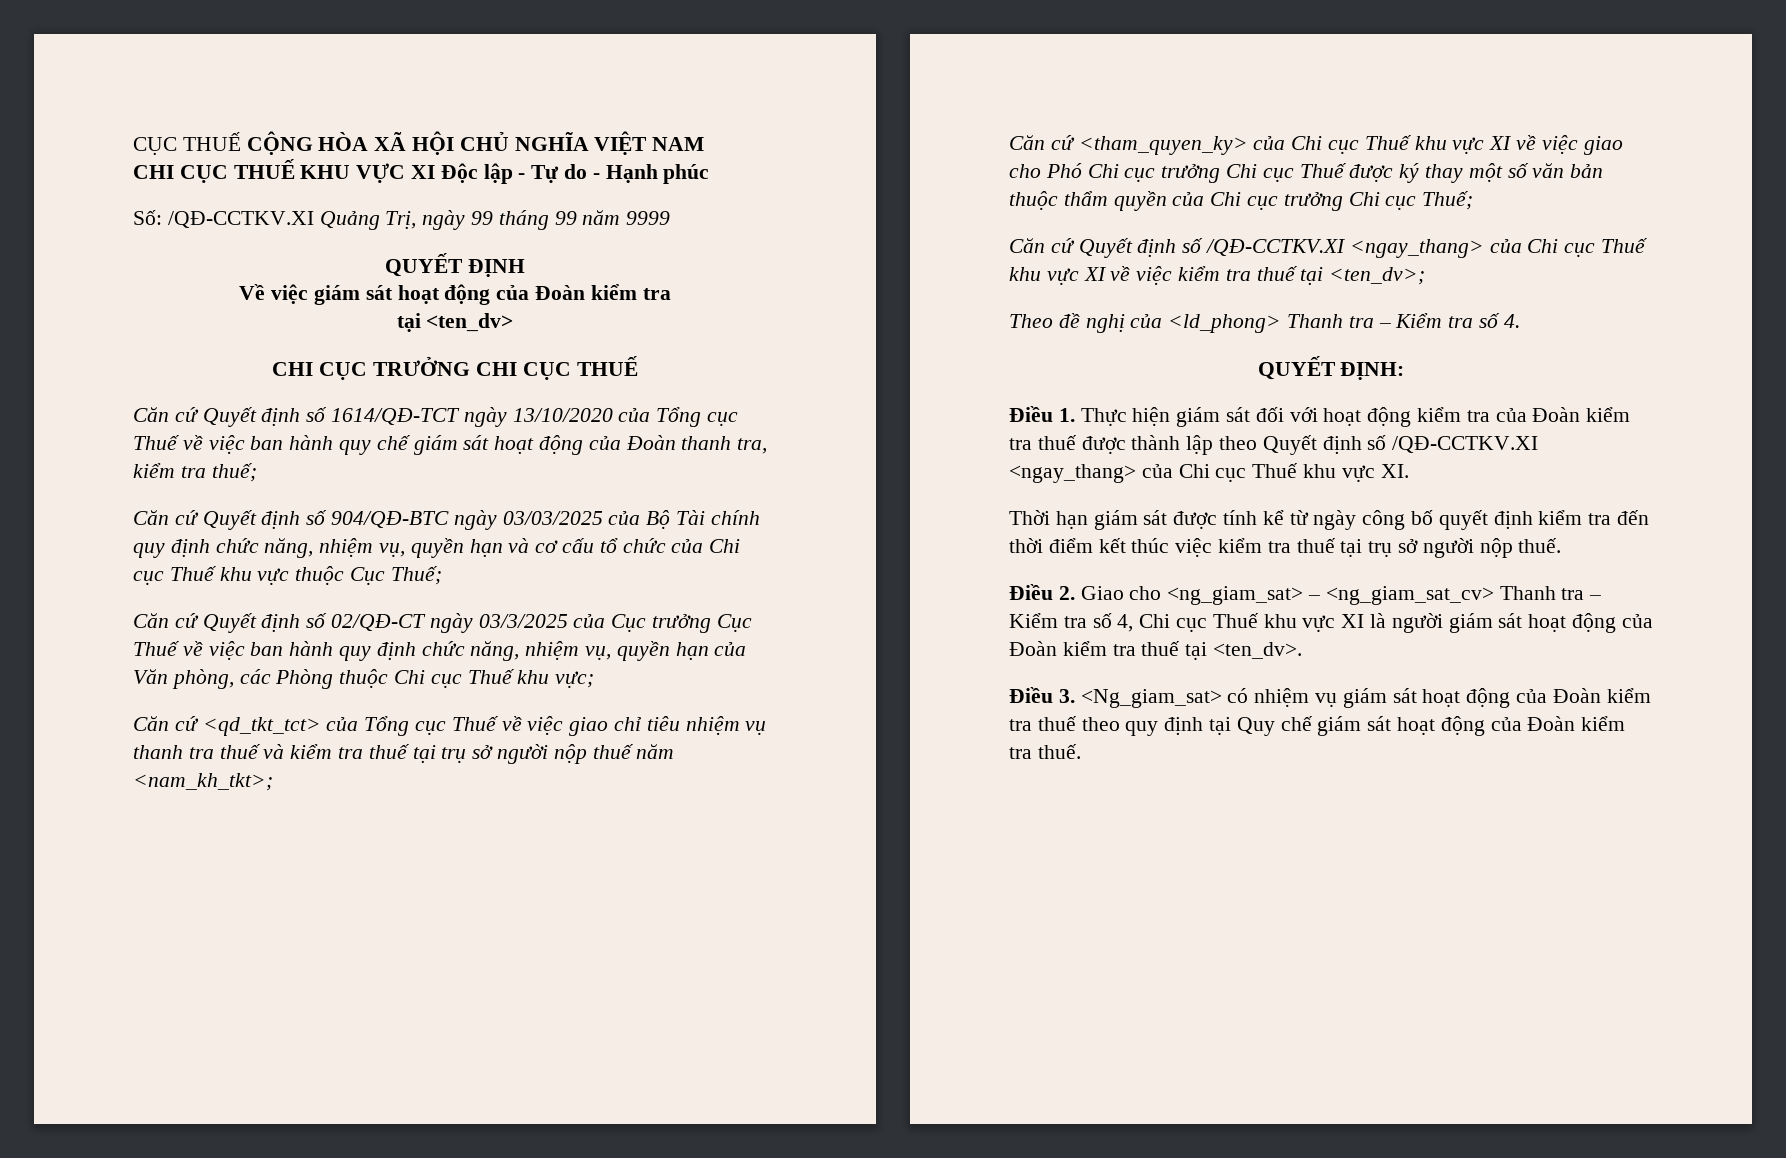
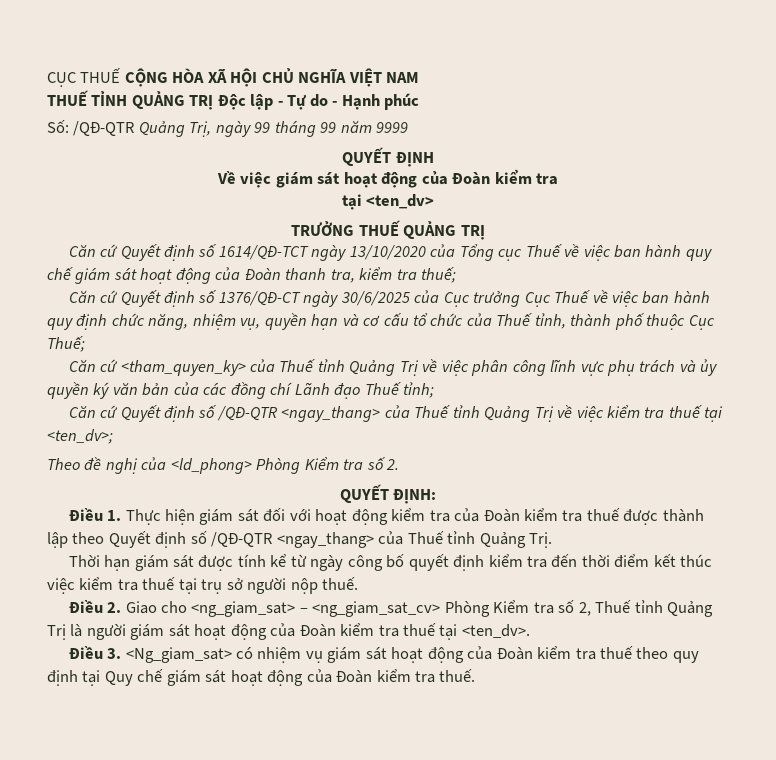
[133,159,436,183] CHI CỤC THUẾ KHU VỰC XI -> [47,90,214,110] THUẾ TỈNH QUẢNG TRỊ
[167,211,314,228] /QĐ-CCTKV.XI -> [73,121,135,136] /QĐ-QTR
[272,356,638,380] CHI CỤC TRƯỞNG CHI CỤC THUẾ -> [291,220,485,240] TRƯỞNG THUẾ QUẢNG TRỊ
[331,510,760,530] [133,538,741,558] [133,566,442,585] [133,613,568,633] 904/QĐ-BTC ngày 03/03/2025 của Bộ Tài chính quy định chức năng, nhiệm vụ, quyền hạn và cơ cấu tổ chức của Chi cục Thuế khu vực thuộc Cục Thuế; // Căn cứ Quyết định số 02/QĐ-CT ngày 03/3/2025 -> [218,291,410,307] 1376/QĐ-CT ngày 30/6/2025
[714,642,747,656] [133,669,595,689] [133,716,767,736] [133,744,675,764] [133,773,273,791] [1009,135,1623,155] [1009,163,1604,183] [1009,191,1474,211] [1009,238,1649,258] [1009,267,1106,285] của Văn phòng, các Phòng thuộc Chi cục Thuế khu vực; // Căn cứ <qd_tkt_tct> của Tổng cục Thuế về việc giao chỉ tiêu nhiệm vụ thanh tra thuế và kiểm tra thuế tại trụ sở người nộp thuế năm <nam_kh_tkt>; // Căn cứ <tham_quyen_ky> của Chi cục Thuế khu vực XI về việc giao cho Phó Chi cục trưởng Chi cục Thuế được ký thay một số văn bản thuộc thẩm quyền của Chi cục trưởng Chi cục Thuế; // Căn cứ Quyết định số /QĐ-CCTKV.XI <ngay_thang> của Chi cục Thuế khu vực XI -> [342,313,715,330] [47,336,85,352] [68,359,718,376] [47,382,435,399] [68,405,554,422] và cơ cấu tổ chức của Thuế tỉnh, thành phố thuộc Cục Thuế; // Căn cứ <tham_quyen_ky> của Thuế tỉnh Quảng Trị về việc phân công lĩnh vực phụ trách và ủy quyền ký văn bản của các đồng chí Lãnh đạo Thuế tỉnh; // Căn cứ Quyết định số /QĐ-QTR <ngay_thang> của Thuế tỉnh Quảng Trị
[1287,313,1520,328] Thanh tra – Kiểm tra số 4. -> [256,457,400,474] Phòng Kiểm tra số 2.
[1392,436,1539,453] [1009,463,1409,483] /QĐ-CCTKV.XI <ngay_thang> của Chi cục Thuế khu vực XI. -> [211,531,553,548] /QĐ-QTR <ngay_thang> của Thuế tỉnh Quảng Trị.
[1499,586,1602,600] [1009,613,1365,632] Thanh tra – Kiểm tra số 4, Chi cục Thuế khu vực XI -> [444,600,713,617] [47,624,66,640] Phòng Kiểm tra số 2, Thuế tỉnh Quảng Trị

